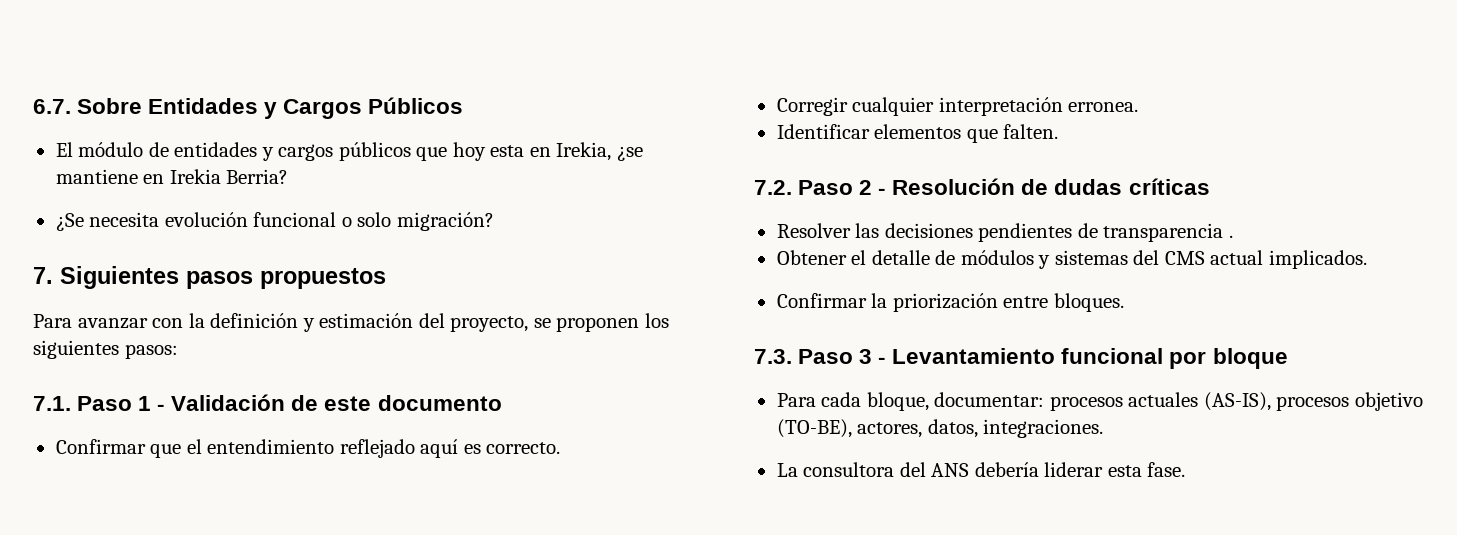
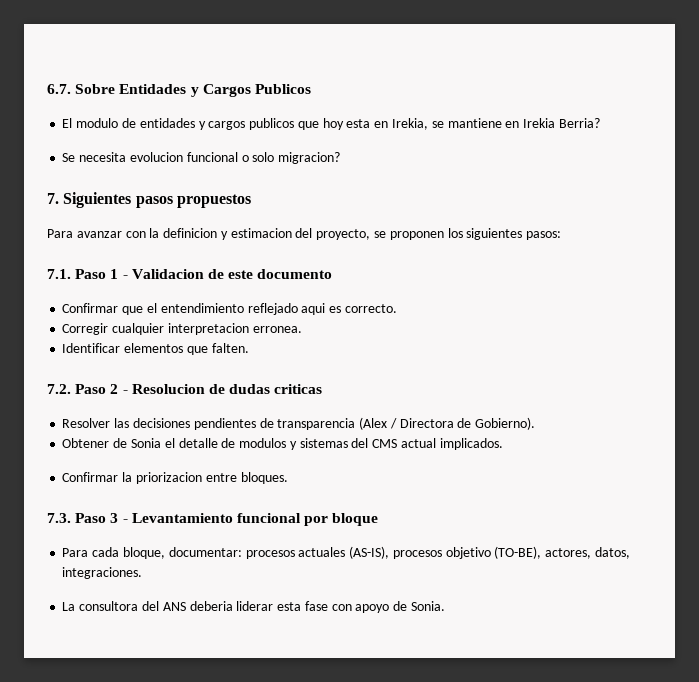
[368,97,464,114] Públicos -> [254,84,311,94] Publicos
[78,142,144,157] módulo -> [76,118,119,128] modulo
[338,142,411,161] públicos -> [249,118,295,130] publicos
[616,147,643,161] ¿se -> [431,121,444,128] se
[55,212,248,231] ¿Se necesita evolución -> [62,152,183,162] Se necesita evolucion
[396,212,494,231] migración? -> [278,152,341,164] migracion?
[210,313,414,332] definición y estimación -> [163,228,292,240] definicion y estimacion
[171,394,286,411] Validación -> [131,269,204,279] Validacion
[420,439,459,458] aquí -> [301,303,326,315] aqui
[938,97,1063,116] interpretación -> [167,323,249,335] interpretacion
[892,178,1016,195] Resolución -> [131,384,205,394] Resolucion
[1128,178,1210,195] críticas -> [274,384,323,394] criticas
[1228,235,1233,238] . -> [359,417,536,430] (Alex / Directora de Gobierno).
(847, 257) none -> [113,438,161,448] de Sonia
[960,250,1034,265] módulos -> [239,438,287,448] modulos
[892,293,998,312] priorización -> [135,472,202,484] priorizacion
[974,462,1039,477] debería -> [189,601,233,611] deberia
[1147,462,1186,477] fase. -> [304,601,445,613] fase con apoyo de Sonia.

